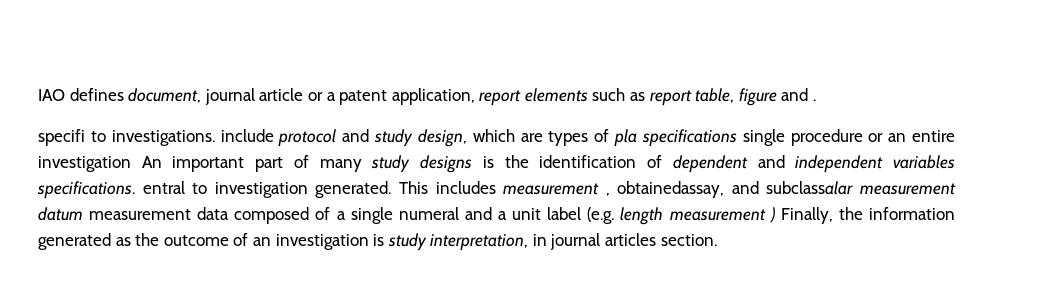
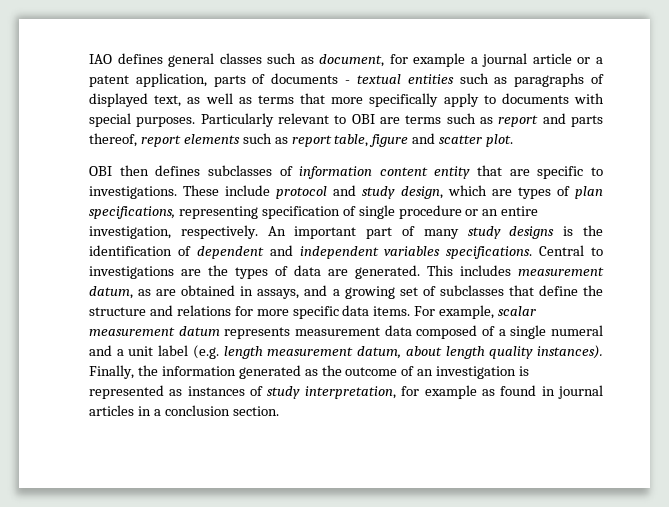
[128,88,202,103] document, -> [168,53,478,67] general classes such as document, for example a
(475, 96) none -> [213,73,604,87] [89,93,604,107] [89,113,603,127] [89,133,137,147] parts of documents - textual entities such as paragraphs of displayed text, as well as terms that more specifically apply to documents with special purposes. Particularly relevant to OBI are terms such as report and parts thereof,
[813,99,817,101] [38,129,85,146] . // specifi -> [439,134,514,147] [89,165,584,179] scatter plot. // OBI then defines subclasses of information content entity that are specific
(215, 138) none -> [183,185,220,196] These
[614,129,737,147] pla specifications -> [574,186,603,199] [89,206,356,219] plan specifications, representing specification of
[38,156,131,172] investigation -> [89,225,258,239] investigation, respectively.
[142,181,854,198] entral to investigation generated. This includes measurement , obtainedassay, and subclassalar -> [539,245,603,256] [89,265,604,279] [89,285,603,299] [89,305,537,319] Central to investigations are the types of data are generated. This includes measurement datum, as are obtained in assays, and a growing set of subclasses that define the structure and relations for more specific data items. For example, scalar
(83, 214) none -> [224,327,291,339] represents
[769,207,775,223] ) -> [357,345,604,359] datum, about length quality instances).
[387,233,657,251] study interpretation, in journal articles -> [89,385,604,399] [89,405,230,416] represented as instances of study interpretation, for example as found in journal articles in a conclusion

